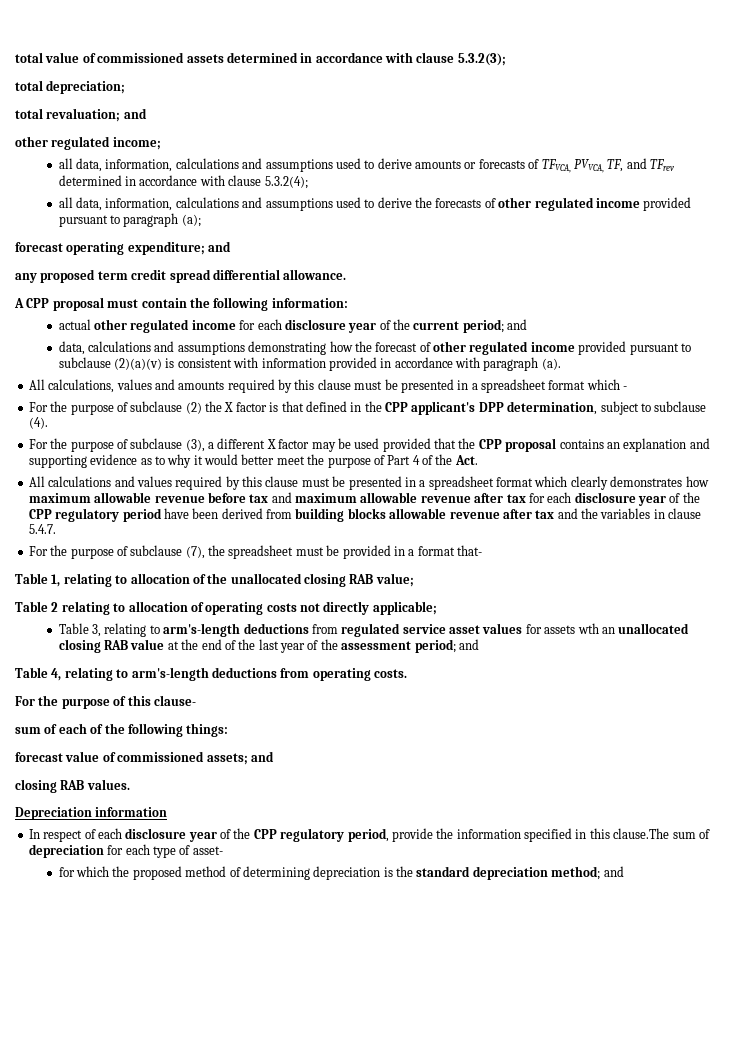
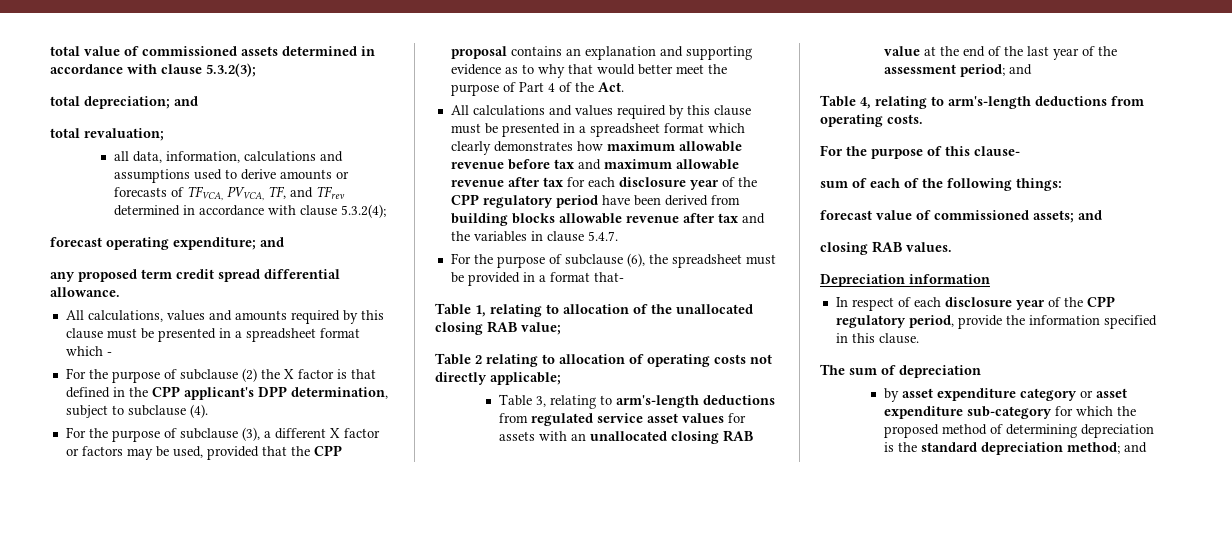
(126, 87) none -> [174,96,198,106] and
[123,108,147,119] [15,136,161,150] and // other regulated income; -> (164, 134) none
[58,197,692,211] [58,213,201,227] // all data, information, calculations and assumptions used to derive the forecasts of other regulated income provided pursuant to paragraph (a); -> (386, 211) none
[14,297,348,311] [58,319,528,333] [58,341,691,355] [58,357,561,371] // A CPP proposal must contain the following information: // actual other regulated income for each disclosure year of the current period; and // data, calculations and assumptions demonstrating how the forecast of other regulated income provided pursuant to subclause (2)(a)(v) is consistent with information provided in accordance with paragraph (a). -> (120, 292) none
(310, 444) none -> [65,446,123,456] or factors
[354,438,380,449] used -> [172,446,203,458] used,
[193,455,203,465] it -> [567,64,593,74] that
[185,546,205,559] (7), -> [626,253,645,267] (6),
[577,623,599,634] wth -> [538,431,567,441] with
[613,828,670,839] clause.The -> [878,333,919,344] [820,364,845,375] clause. // The
[107,844,223,858] for each type of asset- // -> [883,388,1127,402] [883,406,1052,419] // by asset expenditure category or asset expenditure sub-category

